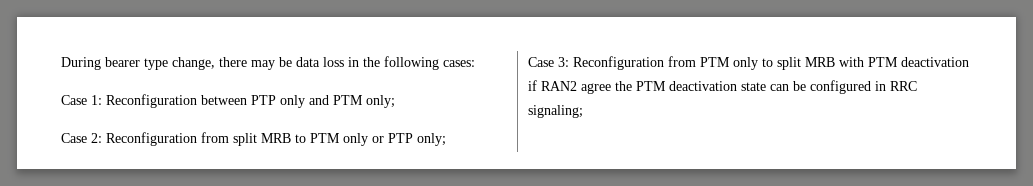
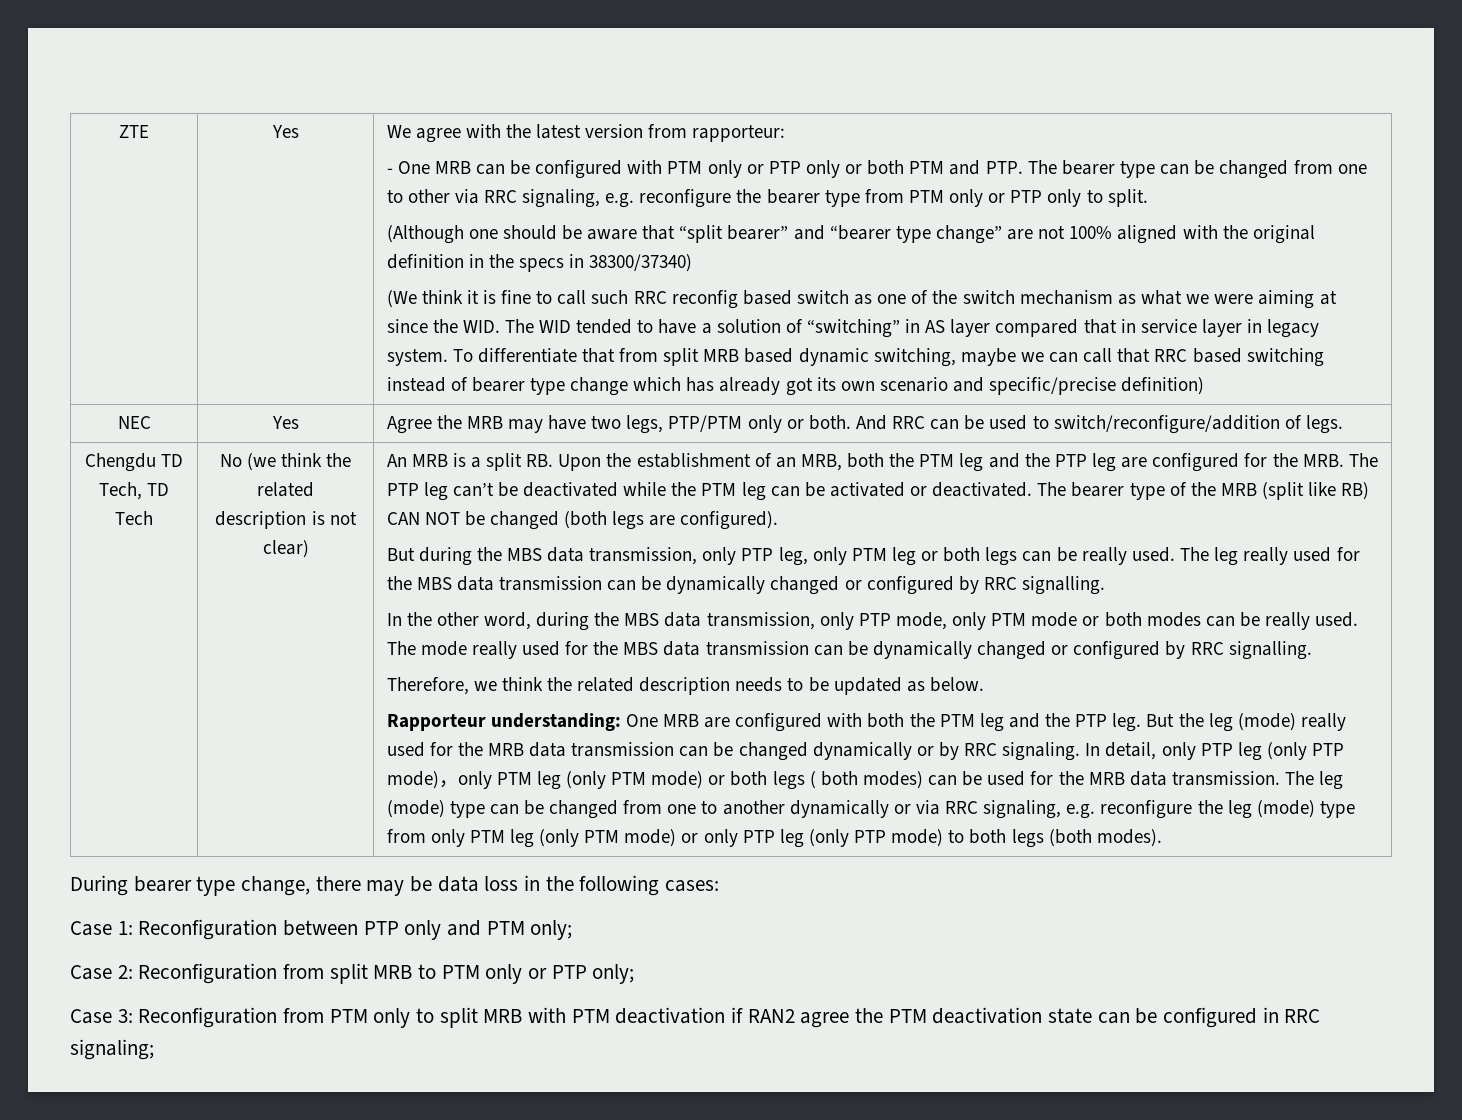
(61, 63) none -> [119,125,149,138] [271,125,299,138] [386,124,786,143] [386,160,1367,179] [386,189,1148,208] [386,225,1315,244] [386,254,693,272] [386,290,1337,309] [386,319,1320,338] [386,348,1324,367] [386,377,1205,396] [117,416,151,429] [271,416,299,429] [386,415,1343,434] [84,453,184,472] [98,482,170,500] [115,511,153,525] [219,453,352,471] [257,482,314,497] [215,511,357,529] [262,540,309,558] [386,453,1378,472] [386,482,1370,501] [386,511,779,530] [386,547,1360,566] [386,576,1106,595] [386,612,1359,631] [386,641,1312,660] [386,677,984,695] [386,713,1346,732] [386,742,1345,761] [386,771,1344,790] [386,800,1355,819] [386,829,1162,848] ZTE | Yes | We agree with the latest version from rapporteur: // - One MRB can be configured with PTM only or PTP only or both PTM and PTP. The bearer type can be changed from one to other via RRC signaling, e.g. reconfigure the bearer type from PTM only or PTP only to split. // (Although one should be aware that “split bearer” and “bearer type change” are not 100% aligned with the original definition in the specs in 38300/37340) // (We think it is fine to call such RRC reconfig based switch as one of the switch mechanism as what we were aiming at since the WID. The WID tended to have a solution of “switching” in AS layer compared that in service layer in legacy system. To differentiate that from split MRB based dynamic switching, maybe we can call that RRC based switching instead of bearer type change which has already got its own scenario and specific/precise definition) // NEC | Yes | Agree the MRB may have two legs, PTP/PTM only or both. And RRC can be used to switch/reconfigure/addition of legs. // Chengdu TD Tech, TD Tech | No (we think the related description is not clear) | An MRB is a split RB. Upon the establishment of an MRB, both the PTM leg and the PTP leg are configured for the MRB. The PTP leg can’t be deactivated while the PTM leg can be activated or deactivated. The bearer type of the MRB (split like RB) CAN NOT be changed (both legs are configured). // But during the MBS data transmission, only PTP leg, only PTM leg or both legs can be really used. The leg really used for the MBS data transmission can be dynamically changed or configured by RRC signalling. // In the other word, during the MBS data transmission, only PTP mode, only PTM mode or both modes can be really used. The mode really used for the MBS data transmission can be dynamically changed or configured by RRC signalling. // Therefore, we think the related description needs to be updated as below. // Rapporteur understanding: One MRB are configured with both the PTM leg and the PTP leg. But the leg (mode) really used for the MRB data transmission can be changed dynamically or by RRC signaling. In detail, only PTP leg (only PTP mode)，only PTM leg (only PTM mode) or both legs ( both modes) can be used for the MRB data transmission. The leg (mode) type can be changed from one to another dynamically or via RRC signaling, e.g. reconfigure the leg (mode) type from only PTM leg (only PTM mode) or only PTP leg (only PTP mode) to both legs (both modes). //

